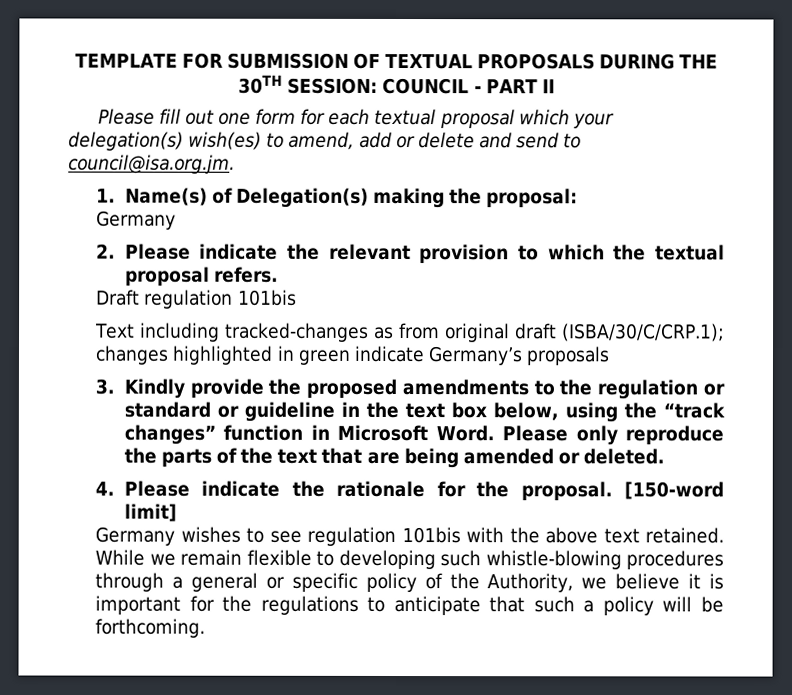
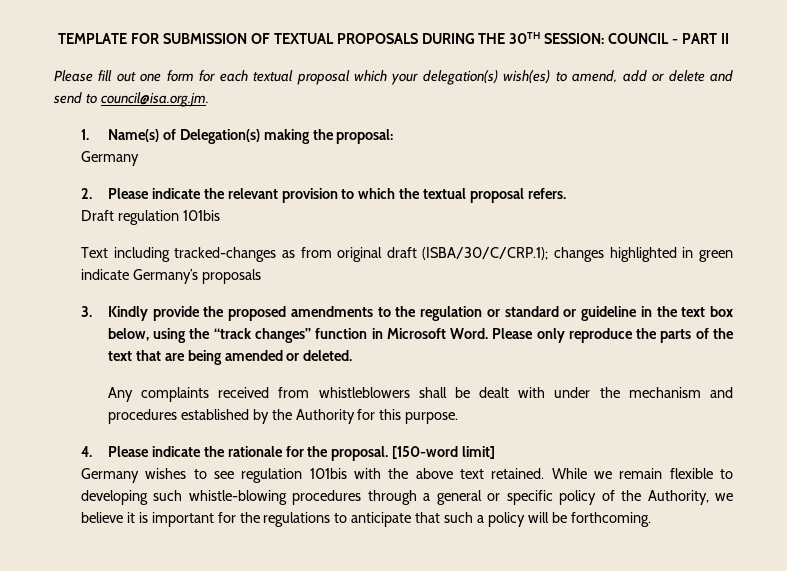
(666, 456) none -> [107,387,734,402] [107,409,459,424] // Any complaints received from whistleblowers shall be dealt with under the mechanism and procedures established by the Authority for this purpose.

